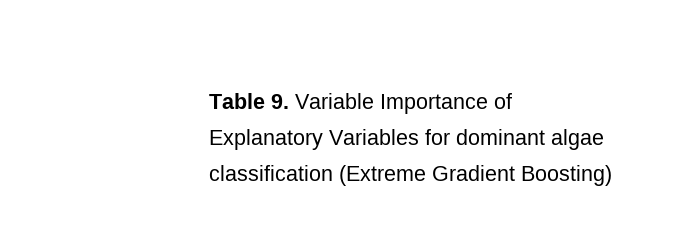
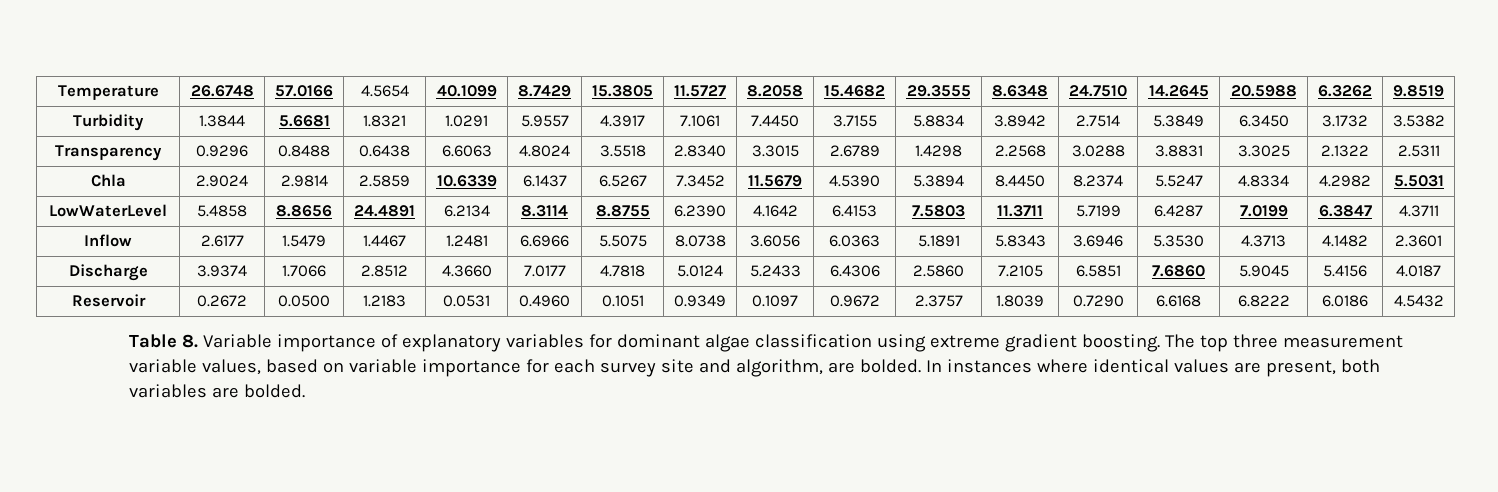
[209,93,513,114] [209,129,605,150] [209,165,613,186] Table 9. Variable Importance of Explanatory Variables for dominant algae classification (Extreme Gradient Boosting) -> [57,85,159,100] [190,85,254,97] [275,85,333,97] [360,85,409,97] [436,85,497,97] [518,85,571,97] [592,85,653,97] [674,85,726,97] [747,85,803,97] [824,85,885,97] [906,85,971,97] [992,85,1048,97] [1069,85,1127,97] [1148,85,1209,97] [1230,85,1297,97] [1318,85,1372,97] [1393,85,1444,97] [73,114,144,131] [199,115,246,127] [278,115,330,127] [363,115,406,127] [445,115,488,127] [520,115,569,127] [600,115,645,127] [680,115,720,127] [751,115,799,127] [832,115,877,127] [913,115,964,127] [994,115,1046,127] [1076,115,1120,127] [1153,115,1204,127] [1238,115,1289,127] [1322,115,1368,127] [1392,115,1445,127] [55,145,162,161] [196,145,249,157] [278,145,330,157] [359,145,410,157] [441,145,492,157] [519,145,570,157] [599,145,646,157] [674,145,726,157] [751,145,799,157] [829,145,880,157] [915,145,962,157] [994,145,1046,157] [1071,145,1125,157] [1154,145,1203,157] [1237,145,1290,157] [1321,145,1369,157] [1397,145,1440,157] [90,174,126,187] [196,175,249,187] [280,175,328,187] [359,175,410,187] [436,175,497,187] [522,175,567,187] [598,175,647,187] [675,175,725,187] [748,175,802,187] [829,175,880,187] [913,175,964,187] [995,175,1045,187] [1073,175,1123,187] [1154,175,1203,187] [1238,175,1289,187] [1319,175,1371,187] [1393,175,1444,187] [49,204,167,217] [197,205,248,217] [276,205,332,217] [354,205,415,217] [443,205,490,217] [521,205,568,217] [595,205,650,217] [674,205,726,217] [752,205,798,217] [832,205,877,217] [912,205,965,217] [997,205,1043,217] [1075,205,1121,217] [1154,205,1203,217] [1239,205,1288,217] [1318,205,1372,217] [1398,205,1439,217] [84,234,132,247] [200,235,244,247] [282,235,326,247] [363,235,406,247] [445,235,488,247] [520,235,569,247] [598,235,647,247] [674,235,726,247] [750,235,800,247] [829,235,880,247] [917,235,960,247] [994,235,1046,247] [1073,235,1123,247] [1153,235,1204,247] [1241,235,1286,247] [1322,235,1368,247] [1395,235,1442,247] [68,264,148,281] [197,265,248,277] [282,265,326,277] [361,265,408,277] [441,265,492,277] [523,265,566,277] [600,265,645,277] [677,265,723,277] [749,265,801,277] [829,265,880,277] [913,265,964,277] [997,265,1043,277] [1075,265,1121,277] [1152,265,1205,277] [1238,265,1289,277] [1323,265,1367,277] [1396,265,1441,277] [71,294,146,307] [197,295,248,307] [278,295,330,307] [363,295,406,307] [443,295,490,307] [519,295,570,307] [601,295,644,307] [674,295,726,307] [752,295,798,307] [829,295,880,307] [914,295,963,307] [996,295,1044,307] [1072,295,1124,307] [1156,295,1201,307] [1237,295,1290,307] [1322,295,1368,307] [1393,295,1444,307] [128,334,1403,352] [128,359,1380,377] [128,384,305,398] Temperature | 26.6748 | 57.0166 | 4.5654 | 40.1099 | 8.7429 | 15.3805 | 11.5727 | 8.2058 | 15.4682 | 29.3555 | 8.6348 | 24.7510 | 14.2645 | 20.5988 | 6.3262 | 9.8519 // Turbidity | 1.3844 | 5.6681 | 1.8321 | 1.0291 | 5.9557 | 4.3917 | 7.1061 | 7.4450 | 3.7155 | 5.8834 | 3.8942 | 2.7514 | 5.3849 | 6.3450 | 3.1732 | 3.5382 // Transparency | 0.9296 | 0.8488 | 0.6438 | 6.6063 | 4.8024 | 3.5518 | 2.8340 | 3.3015 | 2.6789 | 1.4298 | 2.2568 | 3.0288 | 3.8831 | 3.3025 | 2.1322 | 2.5311 // Chla | 2.9024 | 2.9814 | 2.5859 | 10.6339 | 6.1437 | 6.5267 | 7.3452 | 11.5679 | 4.5390 | 5.3894 | 8.4450 | 8.2374 | 5.5247 | 4.8334 | 4.2982 | 5.5031 // LowWaterLevel | 5.4858 | 8.8656 | 24.4891 | 6.2134 | 8.3114 | 8.8755 | 6.2390 | 4.1642 | 6.4153 | 7.5803 | 11.3711 | 5.7199 | 6.4287 | 7.0199 | 6.3847 | 4.3711 // Inflow | 2.6177 | 1.5479 | 1.4467 | 1.2481 | 6.6966 | 5.5075 | 8.0738 | 3.6056 | 6.0363 | 5.1891 | 5.8343 | 3.6946 | 5.3530 | 4.3713 | 4.1482 | 2.3601 // Discharge | 3.9374 | 1.7066 | 2.8512 | 4.3660 | 7.0177 | 4.7818 | 5.0124 | 5.2433 | 6.4306 | 2.5860 | 7.2105 | 6.5851 | 7.6860 | 5.9045 | 5.4156 | 4.0187 // Reservoir | 0.2672 | 0.0500 | 1.2183 | 0.0531 | 0.4960 | 0.1051 | 0.9349 | 0.1097 | 0.9672 | 2.3757 | 1.8039 | 0.7290 | 6.6168 | 6.8222 | 6.0186 | 4.5432 // Table 8. Variable importance of explanatory variables for dominant algae classification using extreme gradient boosting. The top three measurement variable values, based on variable importance for each survey site and algorithm, are bolded. In instances where identical values are present, both variables are bolded.

